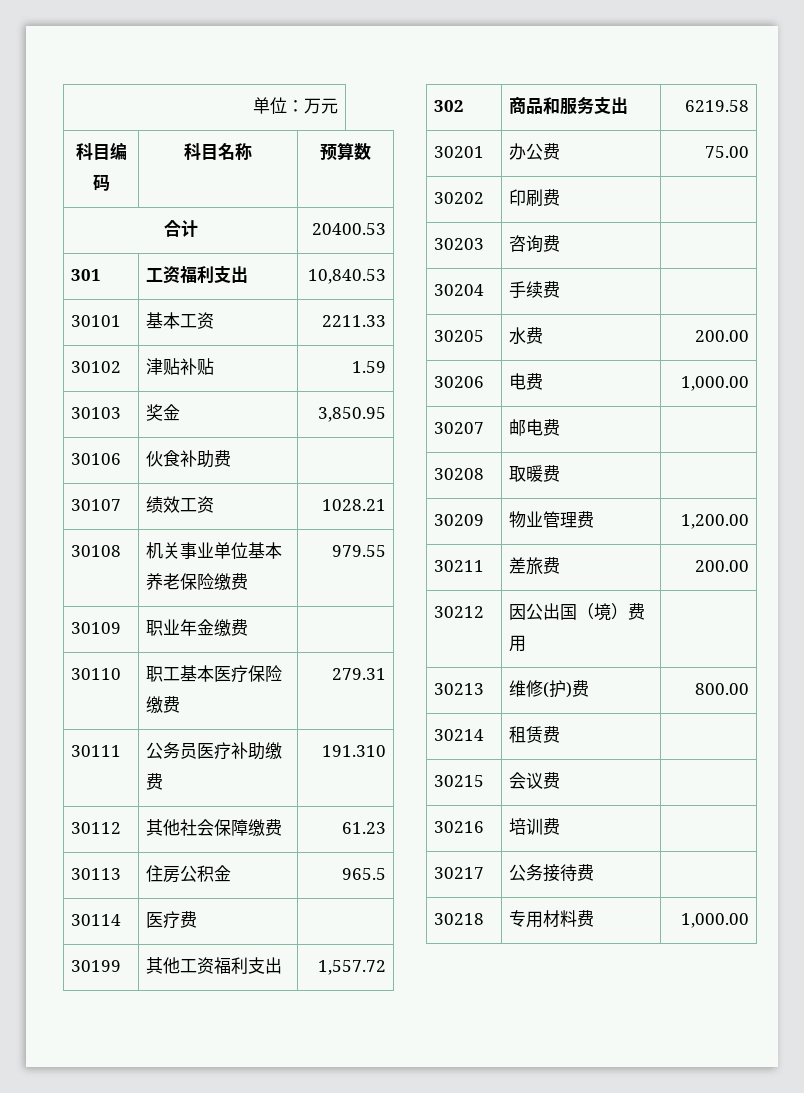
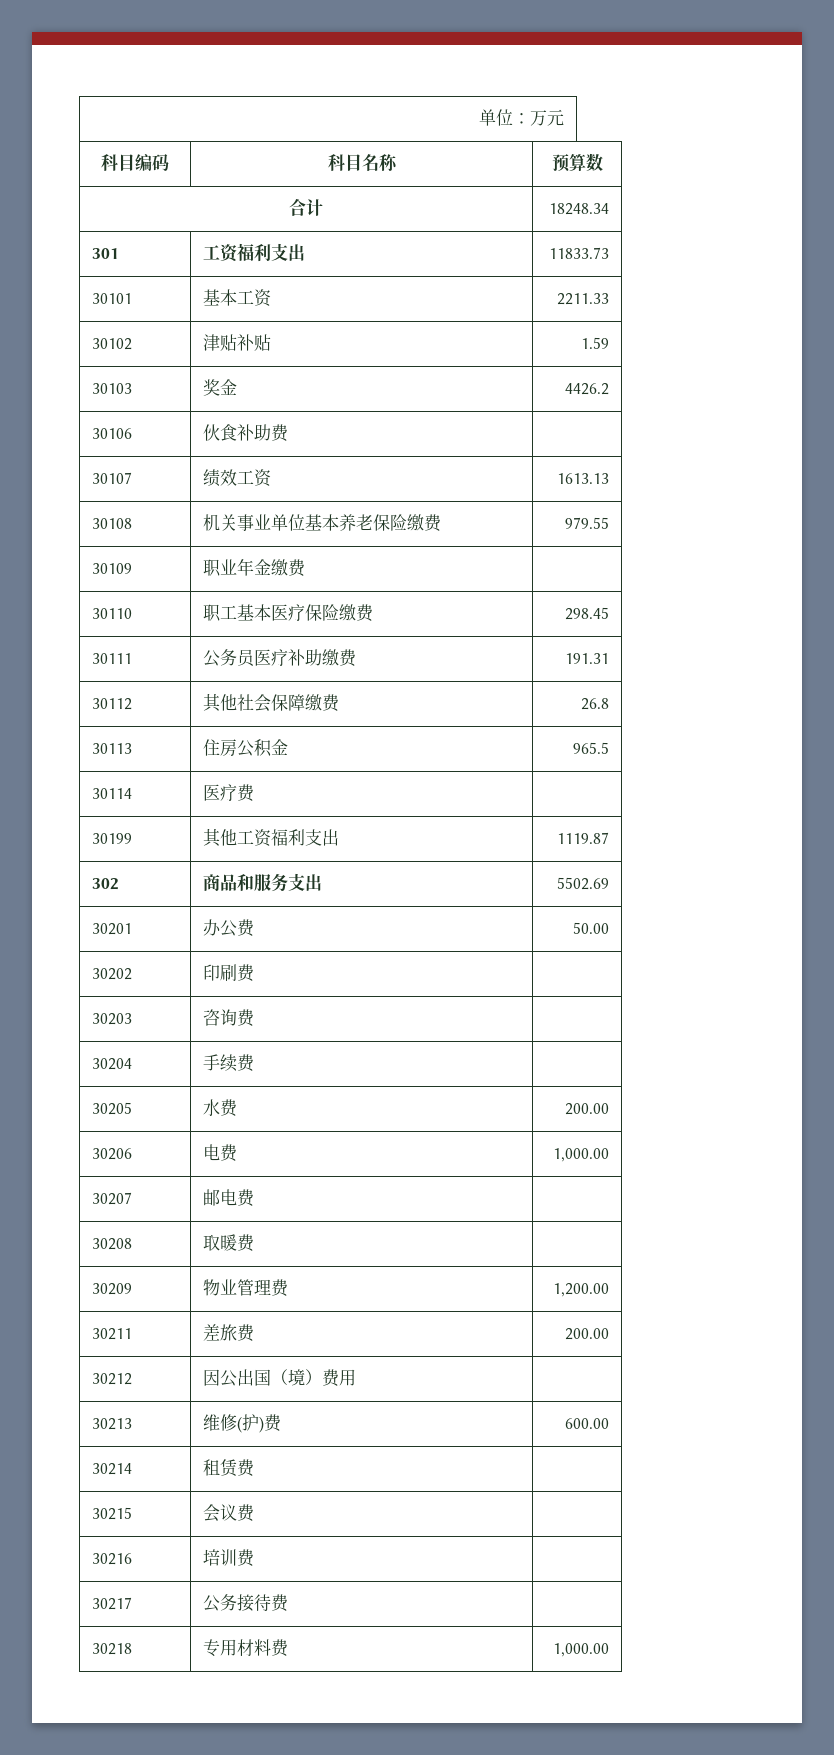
[311,223,386,235] 20400.53 -> [549,203,610,215] 18248.34
[307,269,386,284] 10,840.53 -> [549,247,610,259] 11833.73
[317,407,386,422] 3,850.95 -> [565,383,610,395] 4426.2
[321,499,386,511] 1028.21 -> [557,473,610,484] 1613.13
[331,668,386,680] 279.31 -> [565,607,610,620] 298.45
[321,745,386,757] 191.310 -> [565,653,610,664] 191.31
[341,822,386,834] 61.23 -> [581,698,610,710] 26.8
[317,960,386,975] 1,557.72 -> [557,832,610,844] 1119.87
[684,100,749,112] 6219.58 -> [557,877,610,890] 5502.69
[704,146,749,158] 75.00 -> [573,922,610,934] 50.00
[694,683,749,695] 800.00 -> [565,1418,610,1429] 600.00

